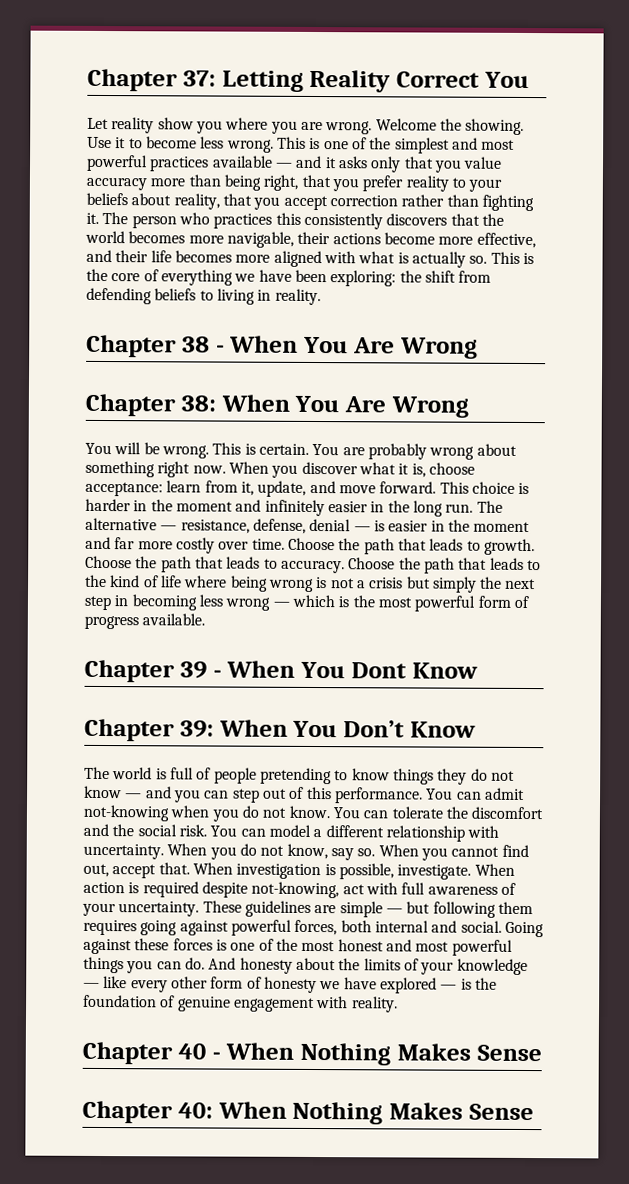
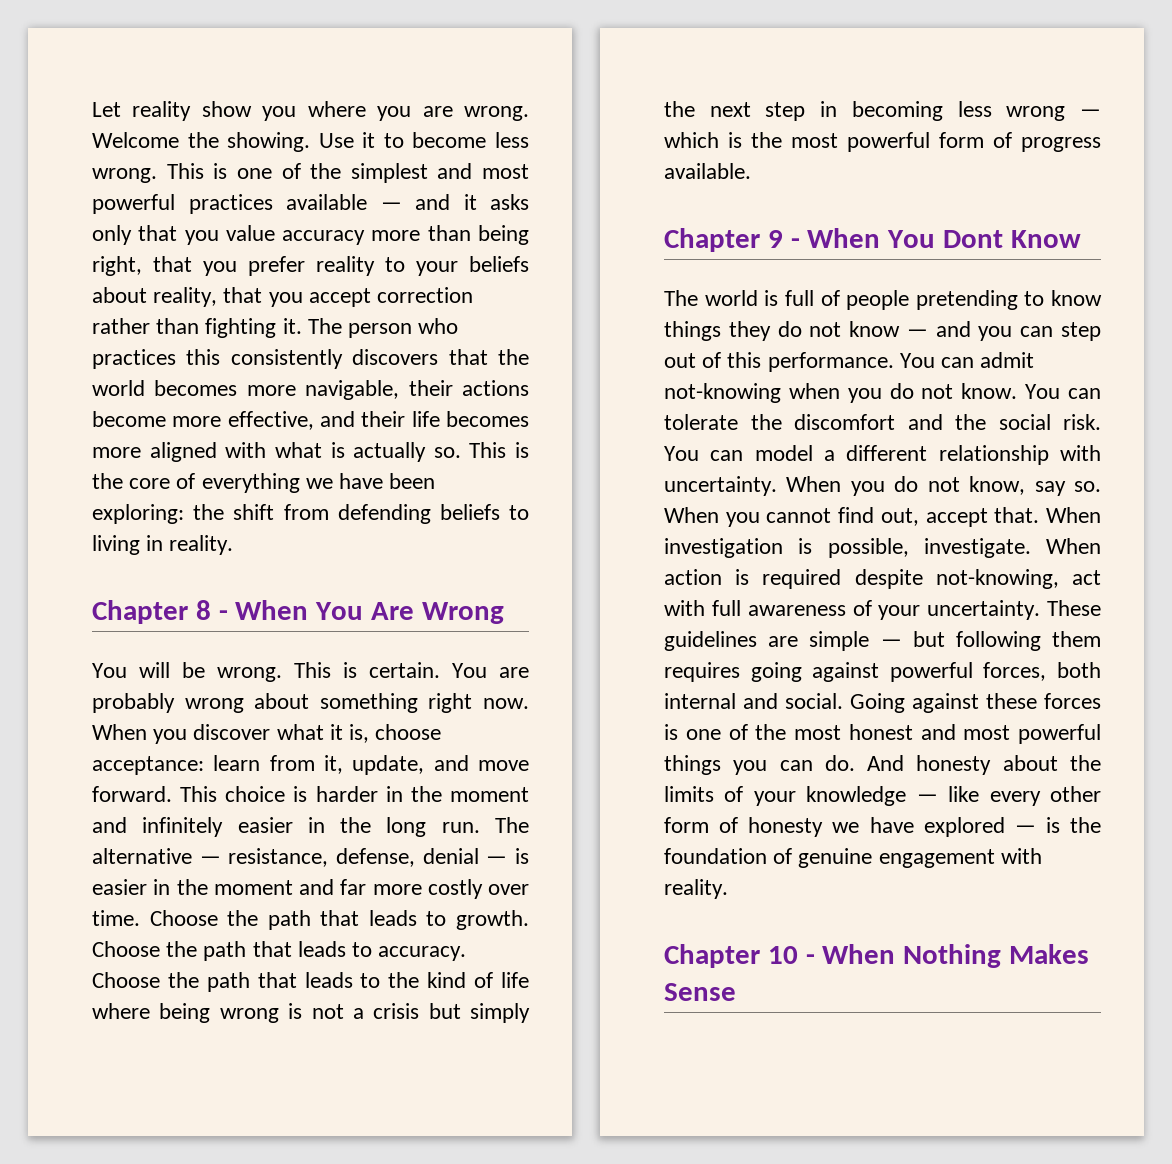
[87,68,529,93] Chapter 37: Letting Reality Correct You // -> (92, 109) none
[181,336,210,353] 38 -> [195,600,211,620] 8
[85,393,469,418] // Chapter 38: When You Are Wrong -> (504, 613) none
[179,661,207,679] 39 -> [767,230,783,248] 9
[84,718,476,742] // Chapter 39: When You Don’t Know -> (1081, 239) none
[177,1043,206,1060] 40 -> [767,946,798,964] 10
[82,1100,534,1125] // Chapter 40: When Nothing Makes Sense -> (736, 992) none

